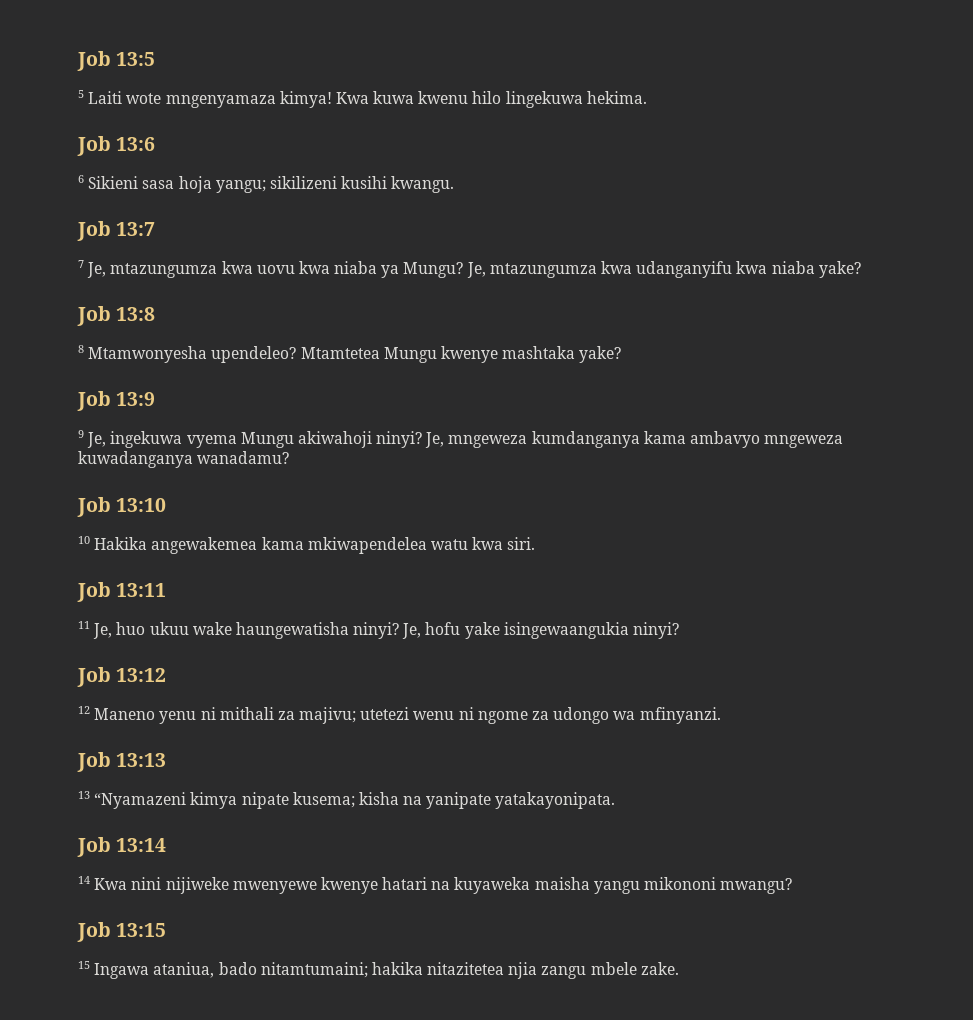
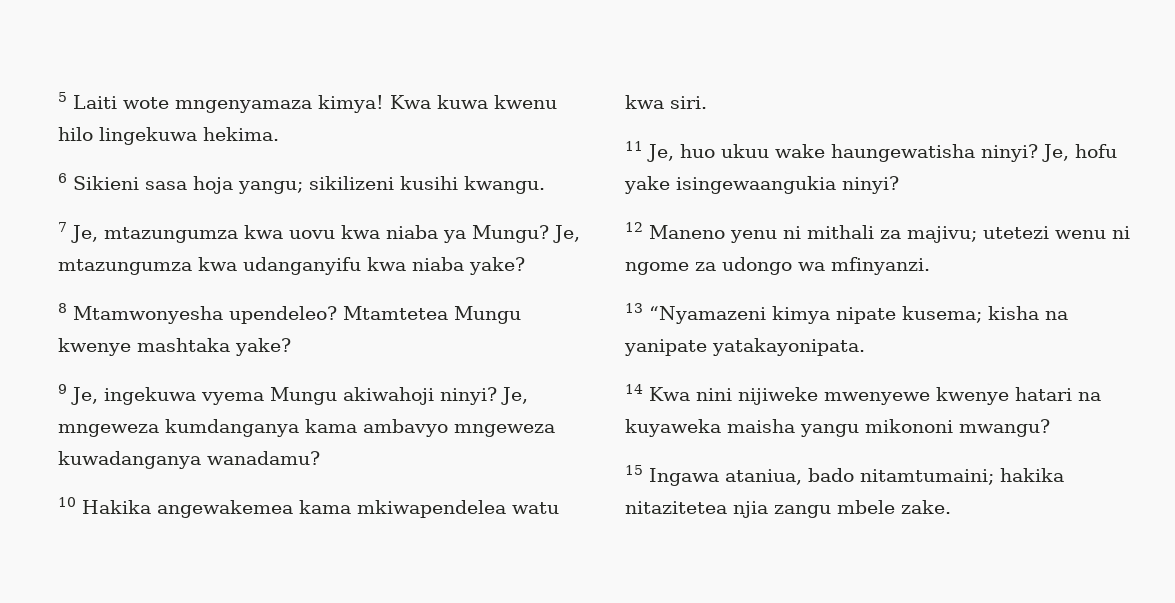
[77,51,156,71] Job 13:5 // -> (58, 97) none
[77,136,156,156] // Job 13:6 -> (279, 134) none
[77,221,156,241] // Job 13:7 -> (545, 185) none
[77,306,156,326] // Job 13:8 -> (525, 266) none
[77,391,156,411] // Job 13:9 -> (291, 347) none
[77,497,167,517] // Job 13:10 -> (320, 458) none
[77,582,167,602] // Job 13:11 -> (707, 102) none
[77,667,167,687] // Job 13:12 -> (899, 185) none
[77,752,167,772] // Job 13:13 -> (930, 266) none
[77,837,167,857] // Job 13:14 -> (865, 347) none
[77,922,167,942] // Job 13:15 -> (1050, 428) none

